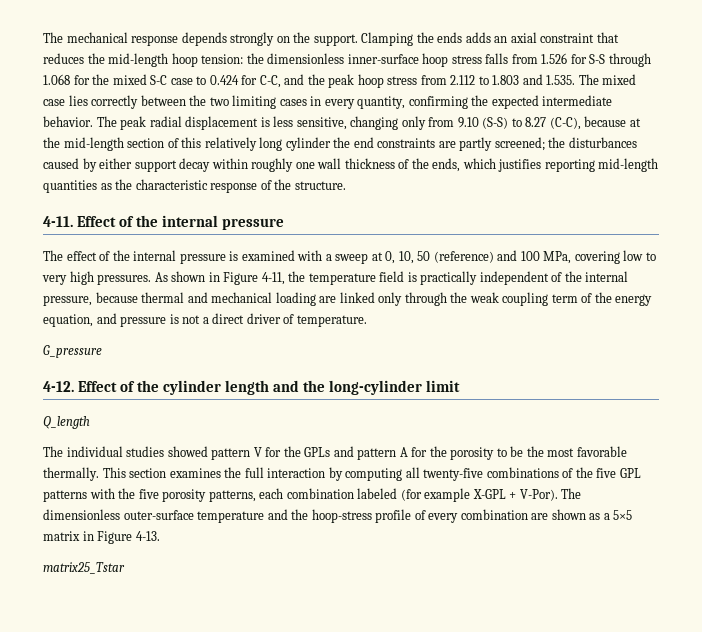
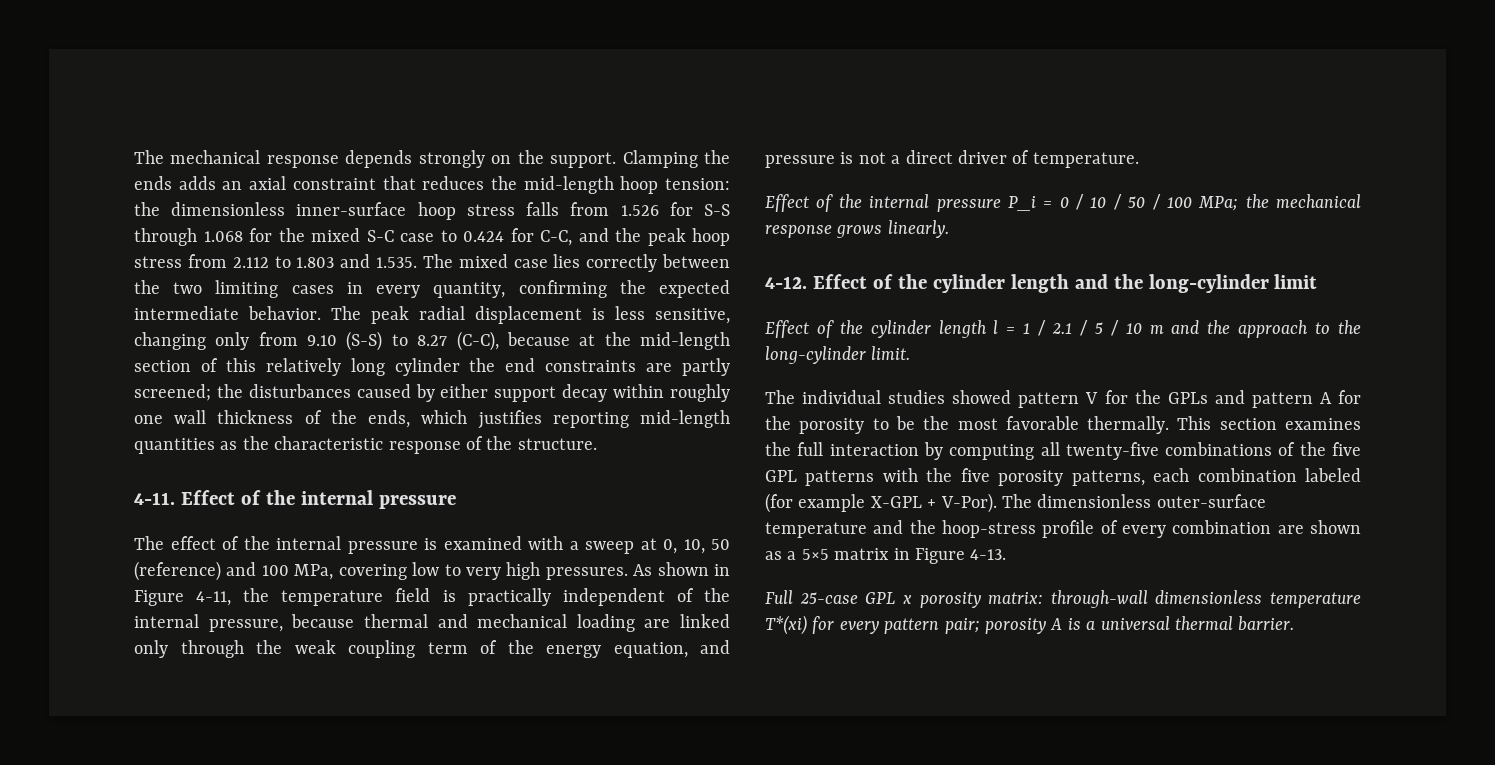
[43,345,102,358] G_pressure -> [765,194,1361,212] [765,220,949,238] Effect of the internal pressure P_i = 0 / 10 / 50 / 100 MPa; the mechanical response grows linearly.
[43,416,90,429] Q_length -> [765,320,1361,338] [765,346,911,364] Effect of the cylinder length l = 1 / 2.1 / 5 / 10 m and the approach to the long-cylinder limit.
[43,562,125,574] matrix25_Tstar -> [765,590,1361,608] [765,615,1295,635] Full 25-case GPL x porosity matrix: through-wall dimensionless temperature T*(xi) for every pattern pair; porosity A is a universal thermal barrier.

